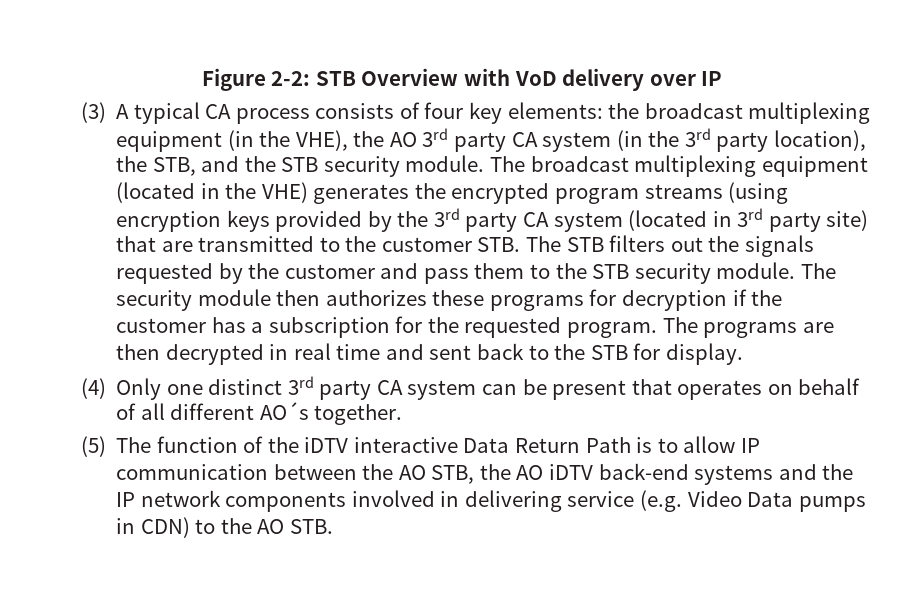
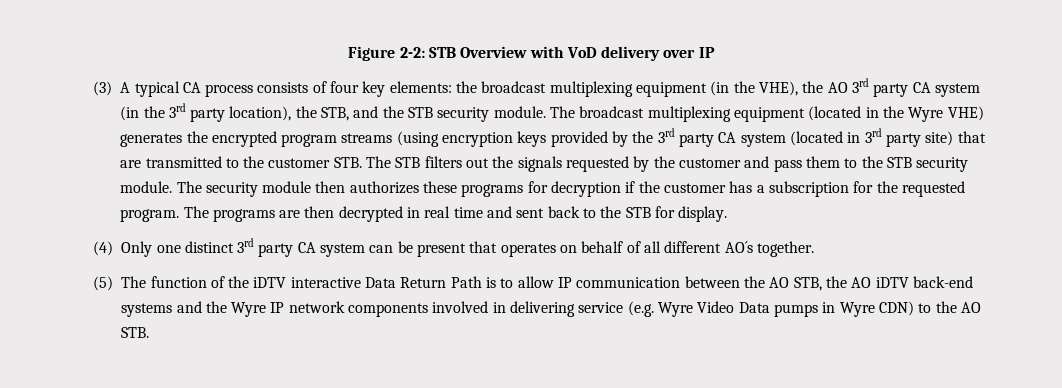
(257, 191) none -> [908,107,944,122] Wyre
(854, 472) none -> [231,302,267,317] Wyre
(682, 501) none -> [658,302,694,317] Wyre
(136, 526) none -> [839,302,875,317] Wyre

